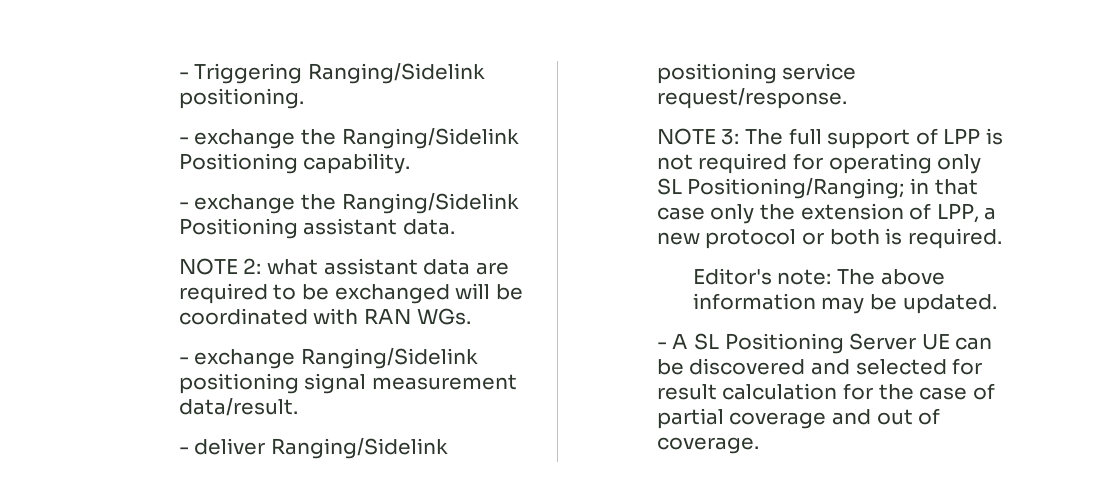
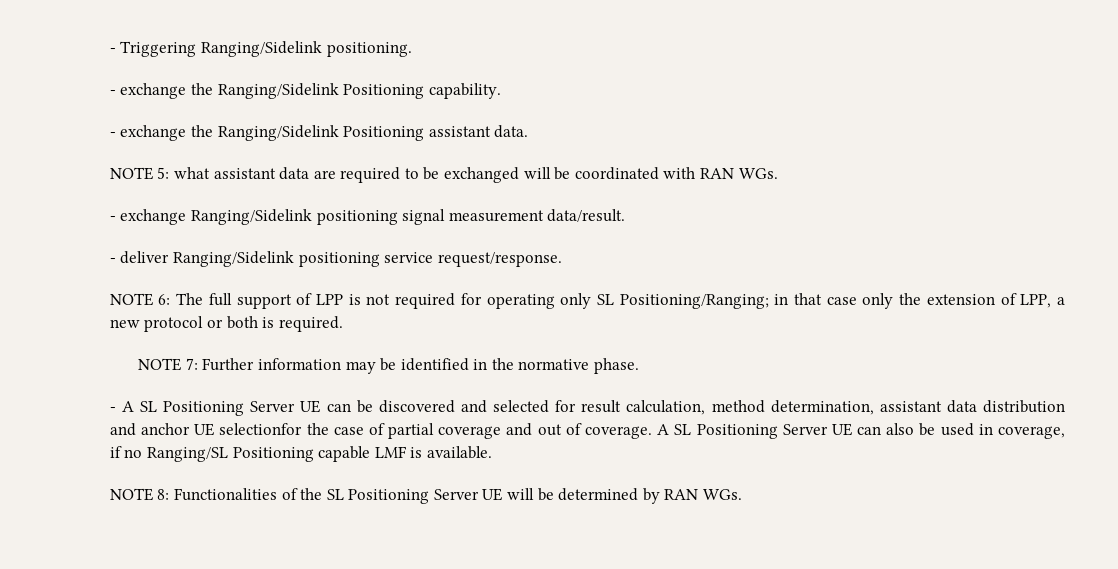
[243,258,262,274] 2: -> [157,167,170,179] 5:
[721,129,740,145] 3: -> [158,294,171,305] 6:
[692,268,945,285] [692,293,997,314] Editor's note: The above information may be updated. -> [138,358,640,374] NOTE 7: Further information may be identified in the normative phase.
[722,383,874,400] calculation for -> [626,400,1065,415] [109,423,303,436] calculation, method determination, assistant data distribution and anchor UE selectionfor
(759, 445) none -> [657,423,1065,439] [109,446,492,462] [109,488,743,504] A SL Positioning Server UE can also be used in coverage, if no Ranging/SL Positioning capable LMF is available. // NOTE 8: Functionalities of the SL Positioning Server UE will be determined by RAN WGs.

